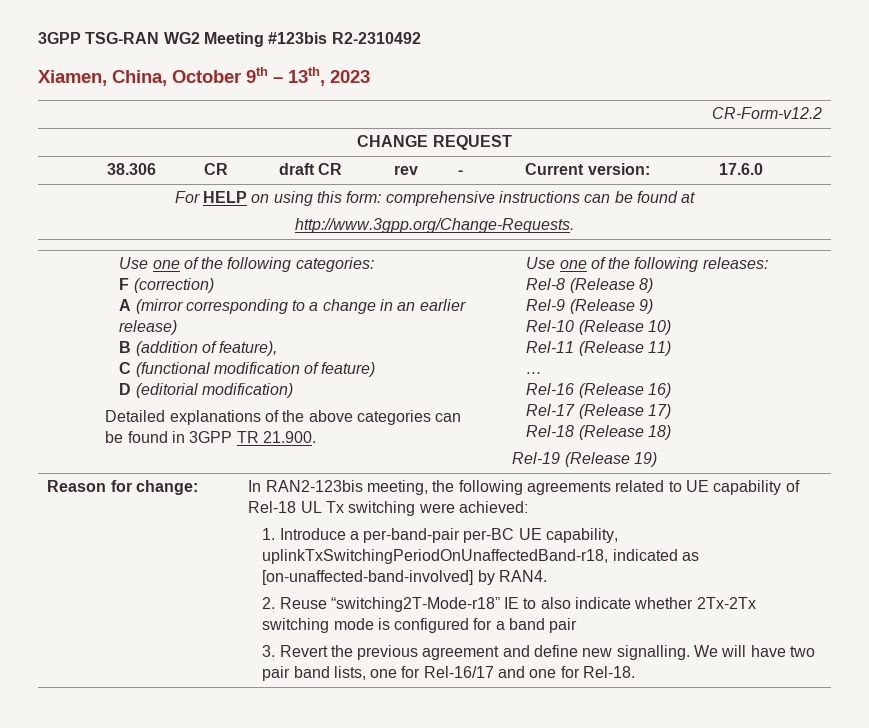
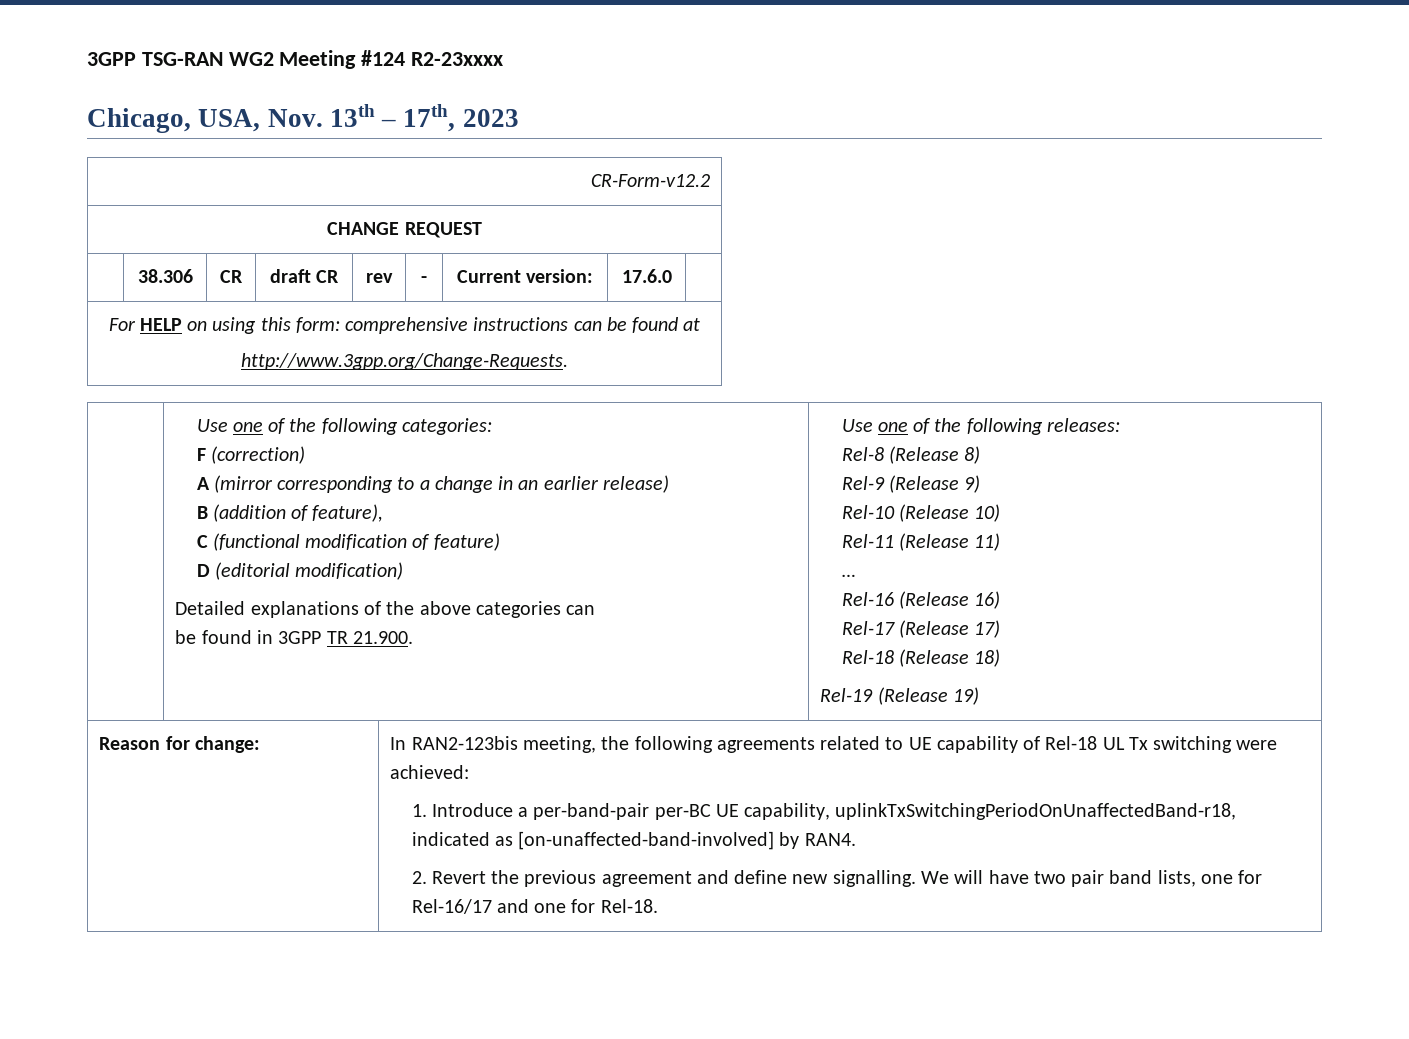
[268,32,421,44] [38,67,325,86] #123bis R2-2310492 // Xiamen, China, October 9th – 13th, -> [361,50,504,66] [87,104,456,133] #124 R2-23xxxx // Chicago, USA, Nov. 13th – 17th,
[279,597,756,612] [262,618,578,633] [262,645,276,657] Reuse “switching2T-Mode-r18” IE to also indicate whether 2Tx-2Tx switching mode is configured for a band pair // 3. -> (427, 877) none

